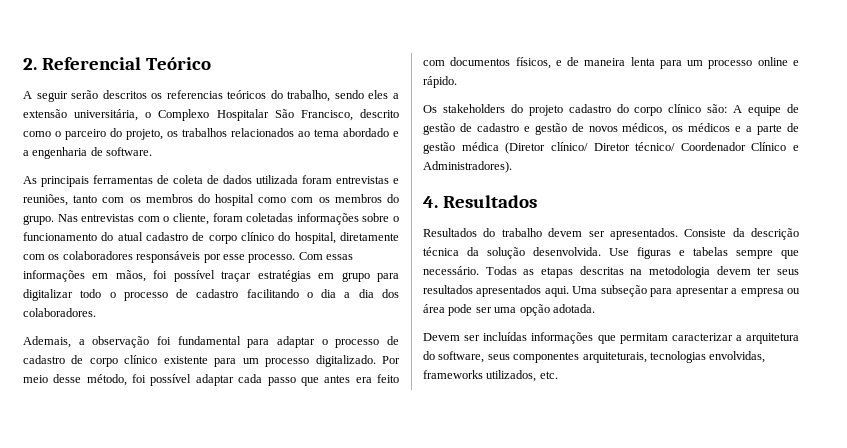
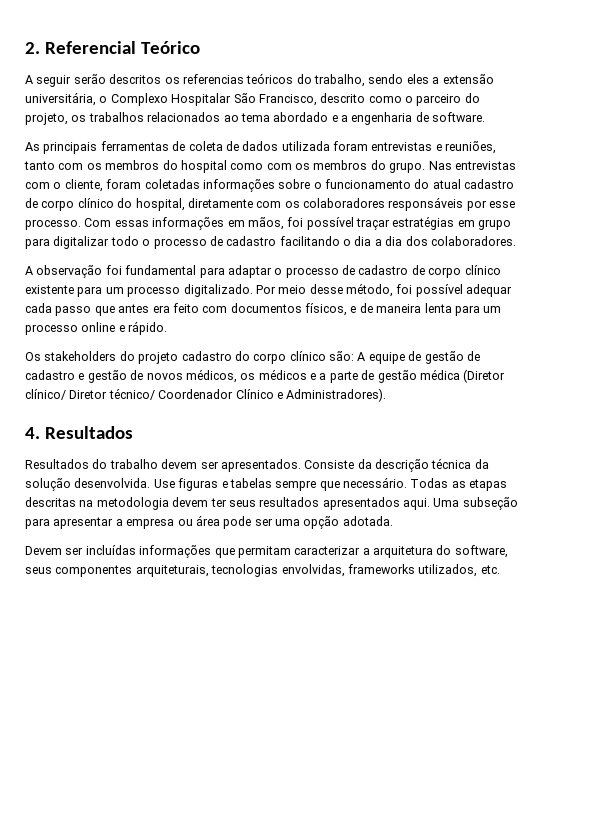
[23,336,85,348] Ademais, a -> [25,266,33,275] A
[195,374,234,386] adaptar -> [466,284,513,297] adequar

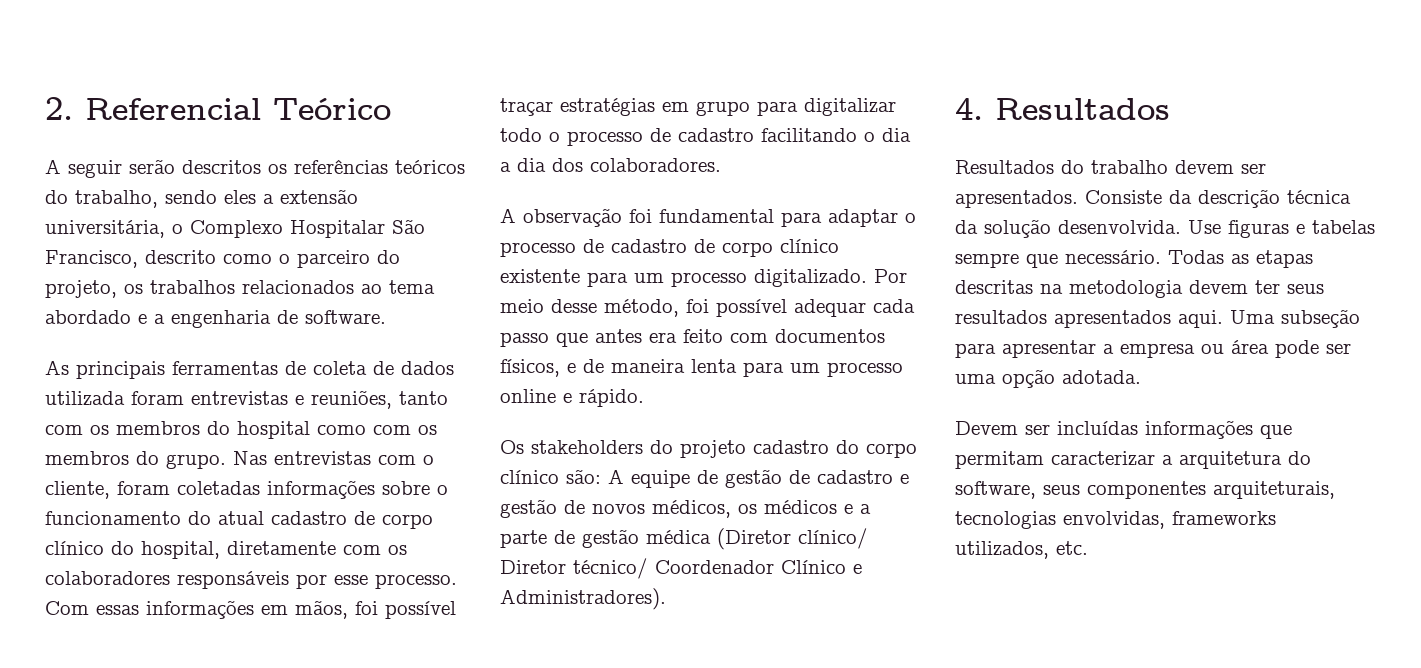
[182,74,244,84] referencias -> [294,159,388,174] referências

